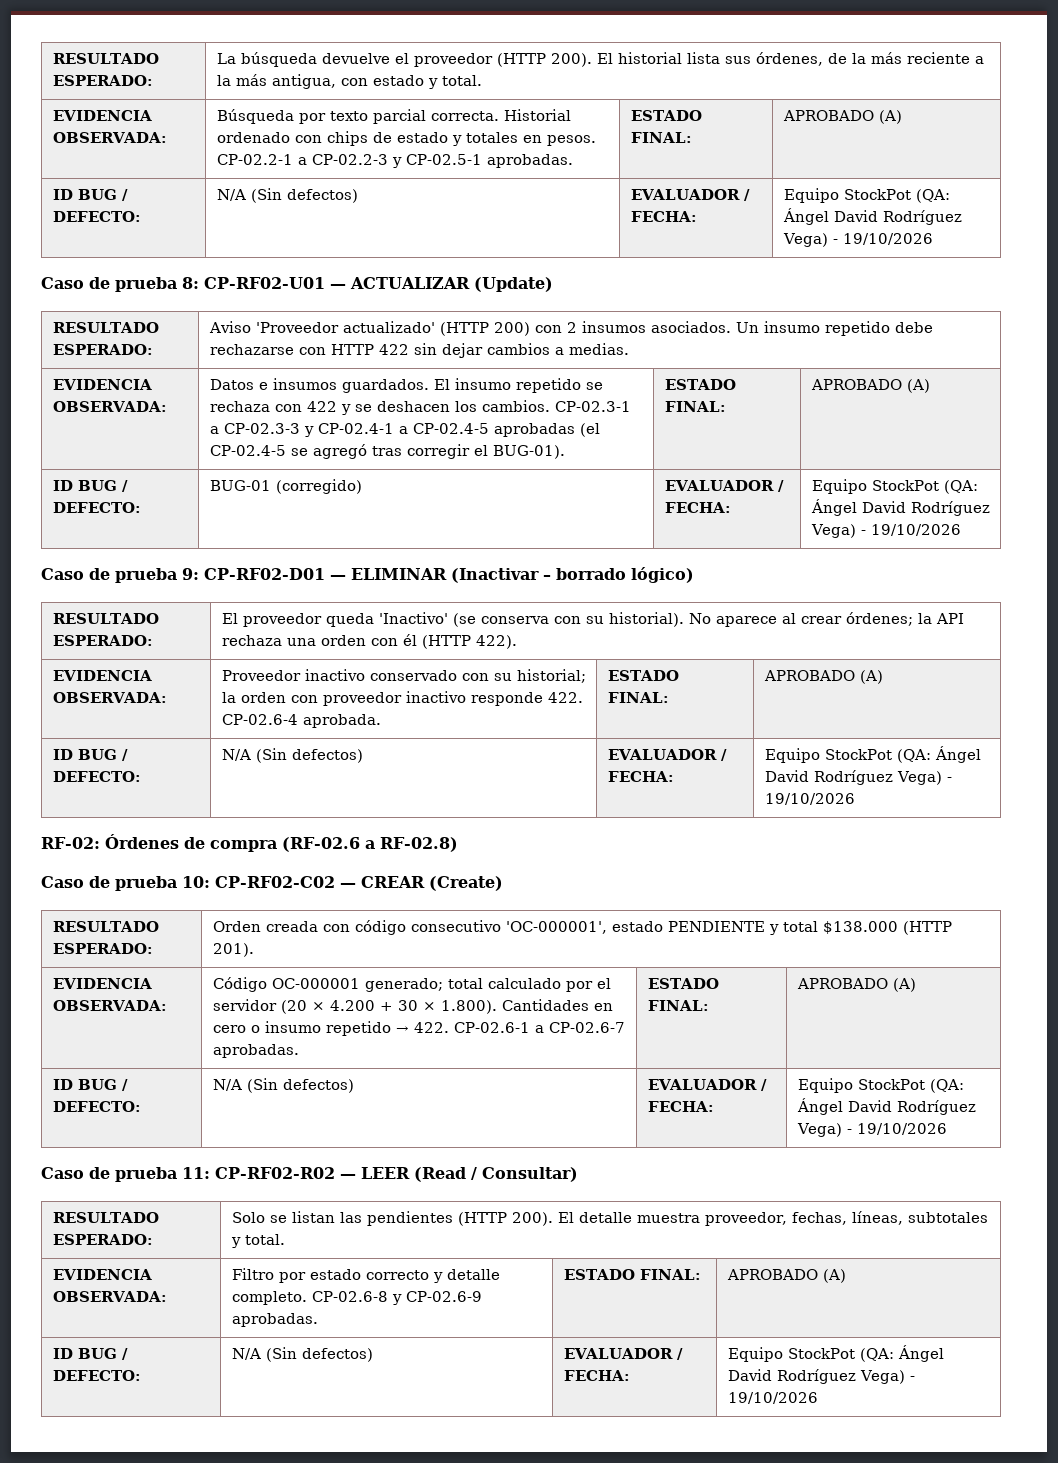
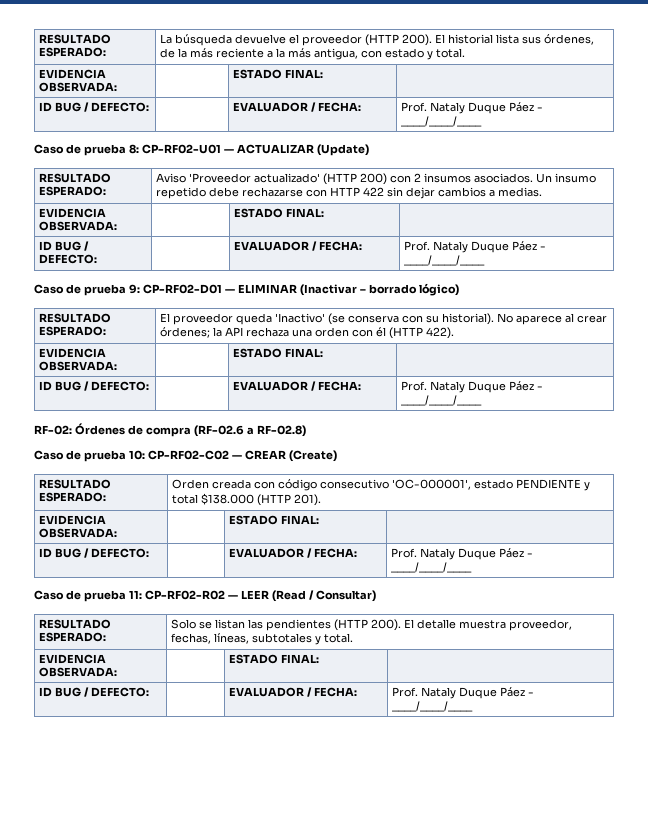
[216,109,571,124] [216,131,596,146] [216,154,573,168] [630,110,702,121] [630,132,692,143] [782,110,902,124] [52,189,128,201] [52,211,141,222] [216,188,358,203] [630,189,751,201] [630,211,697,222] [783,188,950,203] [782,208,962,225] [782,233,934,247] Búsqueda por texto parcial correcta. Historial ordenado con chips de estado y totales en pesos. CP-02.2-1 a CP-02.2-3 y CP-02.5-1 aprobadas. | ESTADO FINAL: | APROBADO (A) // ID BUG / DEFECTO: | N/A (Sin defectos) | EVALUADOR / FECHA: | Equipo StockPot (QA: Ángel David Rodríguez Vega) - 19/10/2026 -> [232,69,323,79] [38,102,149,112] [232,102,361,112] [400,102,543,114] [400,116,482,127] | ESTADO FINAL: | // ID BUG / DEFECTO: | | EVALUADOR / FECHA: | Prof. Nataly Duque Páez - ____/____/____
[209,378,603,393] [209,400,631,415] [209,423,600,437] [209,444,565,459] [664,379,736,390] [664,401,726,412] [810,379,930,393] [52,480,128,492] [52,502,141,513] [209,479,362,494] [664,480,785,492] [664,502,731,513] [811,479,978,494] [810,499,990,516] [810,524,962,538] Datos e insumos guardados. El insumo repetido se rechaza con 422 y se deshacen los cambios. CP-02.3-1 a CP-02.3-3 y CP-02.4-1 a CP-02.4-5 aprobadas (el CP-02.4-5 se agregó tras corregir el BUG-01). | ESTADO FINAL: | APROBADO (A) // ID BUG / DEFECTO: | BUG-01 (corregido) | EVALUADOR / FECHA: | Equipo StockPot (QA: Ángel David Rodríguez Vega) - 19/10/2026 -> [233,208,324,218] [38,241,89,251] [38,254,97,264] [233,241,362,251] [403,241,546,253] [403,255,485,266] | ESTADO FINAL: | // ID BUG / DEFECTO: | | EVALUADOR / FECHA: | Prof. Nataly Duque Páez - ____/____/____
[221,669,586,683] [221,691,583,706] [221,714,381,728] [607,670,679,681] [607,692,669,703] [763,670,883,684] [52,749,128,761] [52,771,141,782] [221,748,363,763] [607,749,728,761] [607,771,674,782] [764,746,981,763] [764,770,953,785] [764,793,855,805] Proveedor inactivo conservado con su historial; la orden con proveedor inactivo responde 422. CP-02.6-4 aprobada. | ESTADO FINAL: | APROBADO (A) // ID BUG / DEFECTO: | N/A (Sin defectos) | EVALUADOR / FECHA: | Equipo StockPot (QA: Ángel David Rodríguez Vega) - 19/10/2026 -> [232,348,323,358] [38,381,149,391] [232,381,361,391] [400,381,543,393] [400,395,482,406] | ESTADO FINAL: | // ID BUG / DEFECTO: | | EVALUADOR / FECHA: | Prof. Nataly Duque Páez - ____/____/____
[212,977,611,992] [212,999,613,1014] [212,1021,625,1036] [212,1044,299,1058] [647,978,719,989] [647,1000,709,1011] [796,978,916,992] [52,1079,128,1091] [52,1101,141,1112] [212,1078,354,1093] [647,1079,768,1091] [647,1101,714,1112] [797,1078,964,1093] [796,1098,976,1115] [796,1123,948,1137] Código OC-000001 generado; total calculado por el servidor (20 × 4.200 + 30 × 1.800). Cantidades en cero o insumo repetido → 422. CP-02.6-1 a CP-02.6-7 aprobadas. | ESTADO FINAL: | APROBADO (A) // ID BUG / DEFECTO: | N/A (Sin defectos) | EVALUADOR / FECHA: | Equipo StockPot (QA: Ángel David Rodríguez Vega) - 19/10/2026 -> [228,515,319,525] [38,548,149,558] [228,548,357,558] [390,548,533,560] [390,562,472,573] | ESTADO FINAL: | // ID BUG / DEFECTO: | | EVALUADOR / FECHA: | Prof. Nataly Duque Páez - ____/____/____
[231,1268,500,1283] [231,1291,482,1305] [231,1313,318,1327] [563,1269,701,1280] [726,1269,846,1283] [52,1348,128,1360] [52,1370,141,1381] [231,1347,373,1362] [563,1348,684,1360] [563,1370,630,1381] [727,1345,944,1362] [727,1369,916,1384] [727,1392,818,1404] Filtro por estado correcto y detalle completo. CP-02.6-8 y CP-02.6-9 aprobadas. | ESTADO FINAL: | APROBADO (A) // ID BUG / DEFECTO: | N/A (Sin defectos) | EVALUADOR / FECHA: | Equipo StockPot (QA: Ángel David Rodríguez Vega) - 19/10/2026 -> [228,654,319,664] [38,687,149,697] [228,687,357,697] [391,687,534,699] [391,701,473,712] | ESTADO FINAL: | // ID BUG / DEFECTO: | | EVALUADOR / FECHA: | Prof. Nataly Duque Páez - ____/____/____

